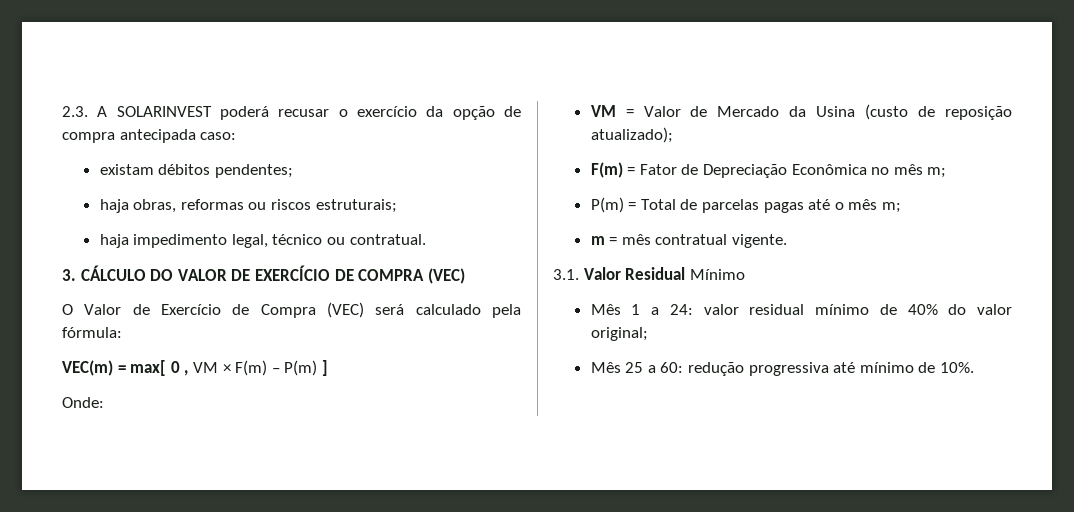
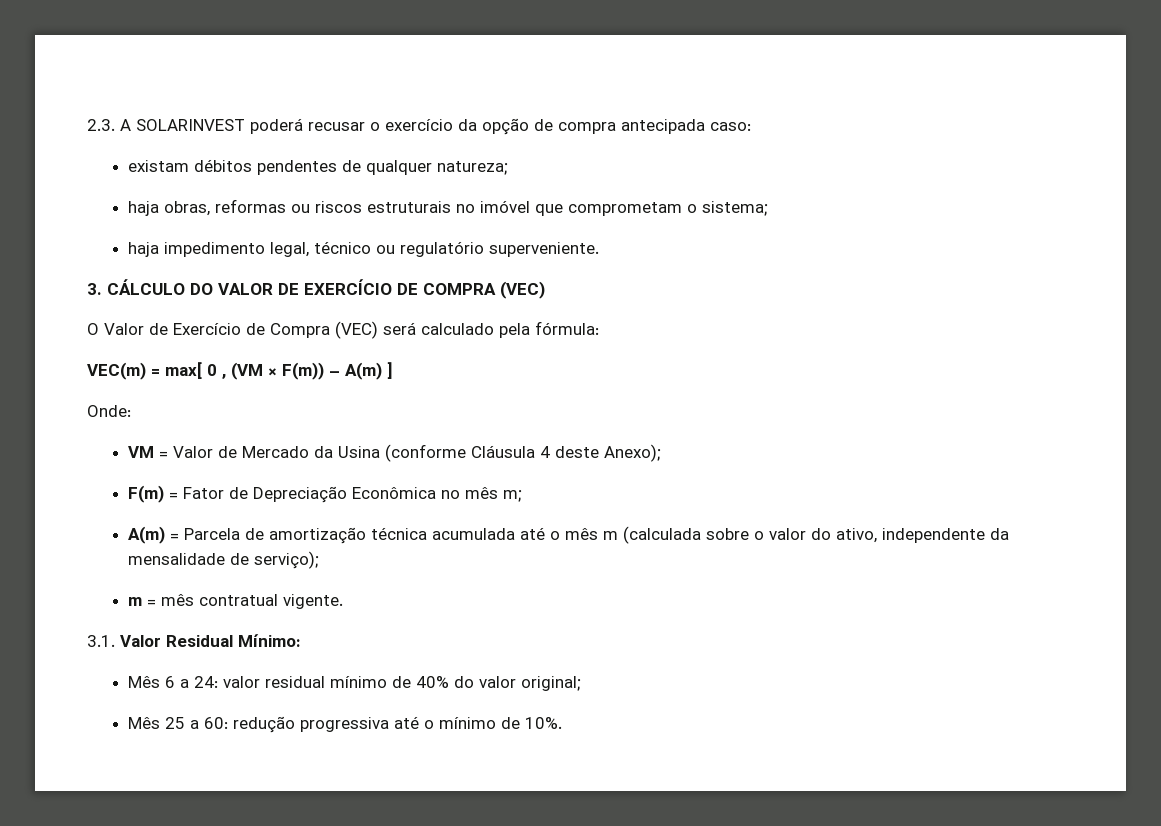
[214,164,293,178] pendentes; -> [257,160,509,175] pendentes de qualquer natureza;
[315,199,397,213] estruturais; -> [367,200,769,216] estruturais no imóvel que comprometam o sistema;
[349,234,426,245] contratual. -> [400,241,600,257] regulatório superveniente.
[192,360,318,376] VM × F(m) – P(m) -> [231,362,382,380] (VM × F(m)) – A(m)
[865,104,1012,120] [590,127,673,143] (custo de reposição atualizado); -> [385,444,662,462] (conforme Cláusula 4 deste Anexo);
[590,197,902,213] P(m) = Total de parcelas pagas até o mês m; -> [128,526,1010,544] [128,551,320,569] A(m) = Parcela de amortização técnica acumulada até o mês m (calculada sobre o valor do ativo, independente da mensalidade de serviço);
[689,269,745,280] [590,304,641,315] Mínimo // Mês 1 -> [238,634,301,647] [128,676,176,688] Mínimo: // Mês 6
(856, 367) none -> [424,720,435,729] o

